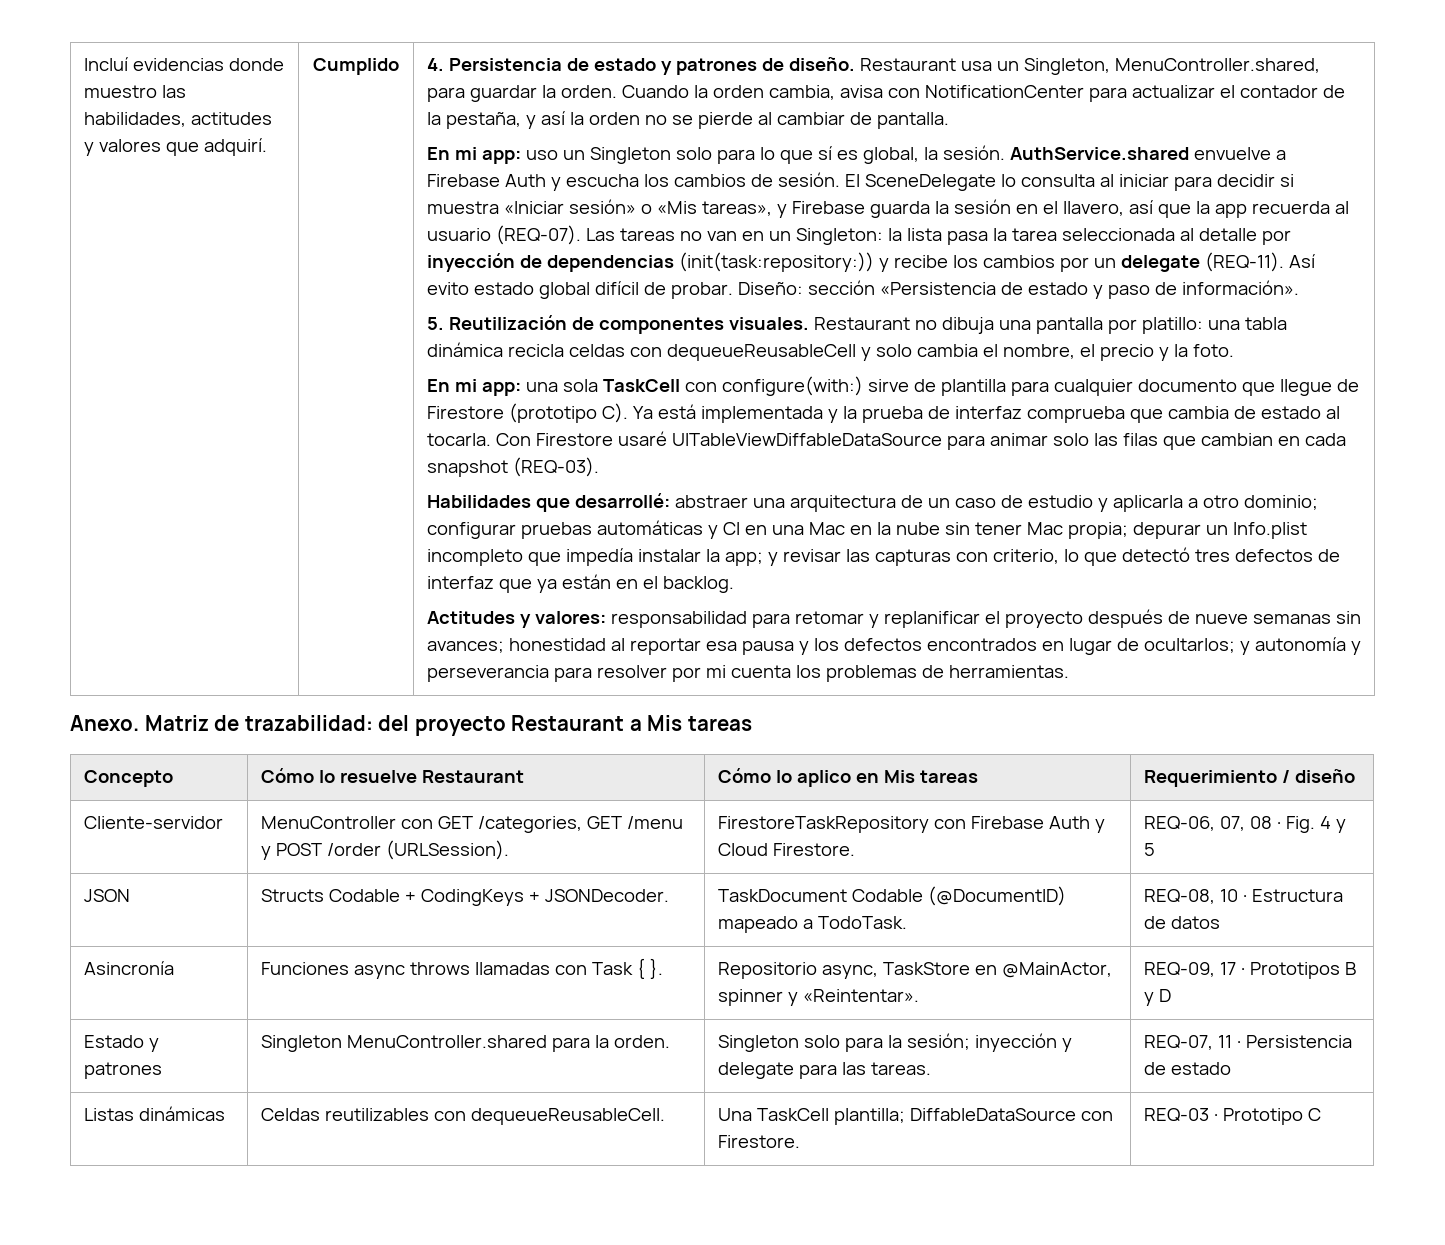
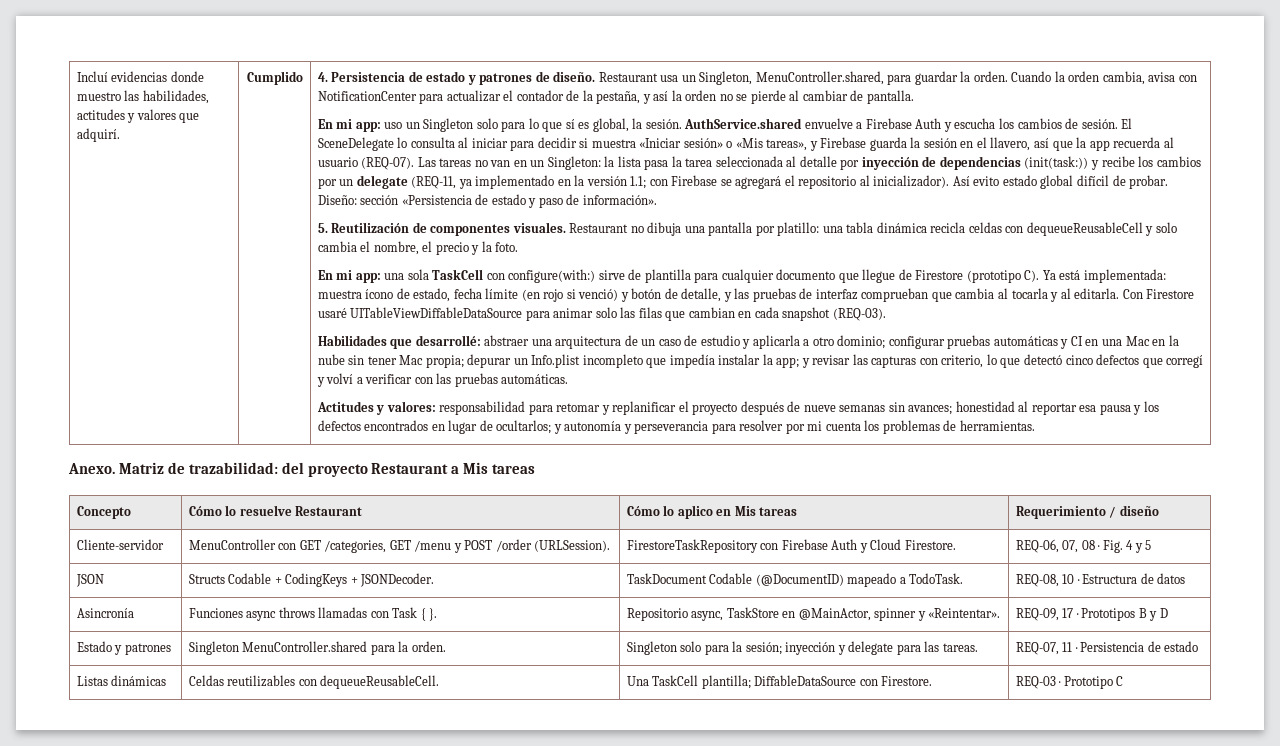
[678,252,874,272] (init(task:repository:)) -> [1024,156,1089,169] (init(task:))
[1204,252,1284,272] (REQ-11). -> [411,175,950,189] (REQ-11, ya implementado en la versión 1.1; con Firebase se agregará el repositorio al inicializador).
[700,406,1125,423] implementada y la prueba de interfaz comprueba -> [1083,269,1166,283] [317,288,929,302] implementada: muestra ícono de estado, fecha límite (en rojo si venció) y botón de detalle, y las pruebas de interfaz comprueban
[1233,406,1340,419] [426,433,491,446] de estado al tocarla. -> [997,288,1120,302] al tocarla y al editarla.
[1194,549,1340,562] [426,574,734,593] tres defectos de interfaz que ya están en el backlog. -> [1065,354,1204,368] [316,373,569,387] cinco defectos que corregí y volví a verificar con las pruebas automáticas.

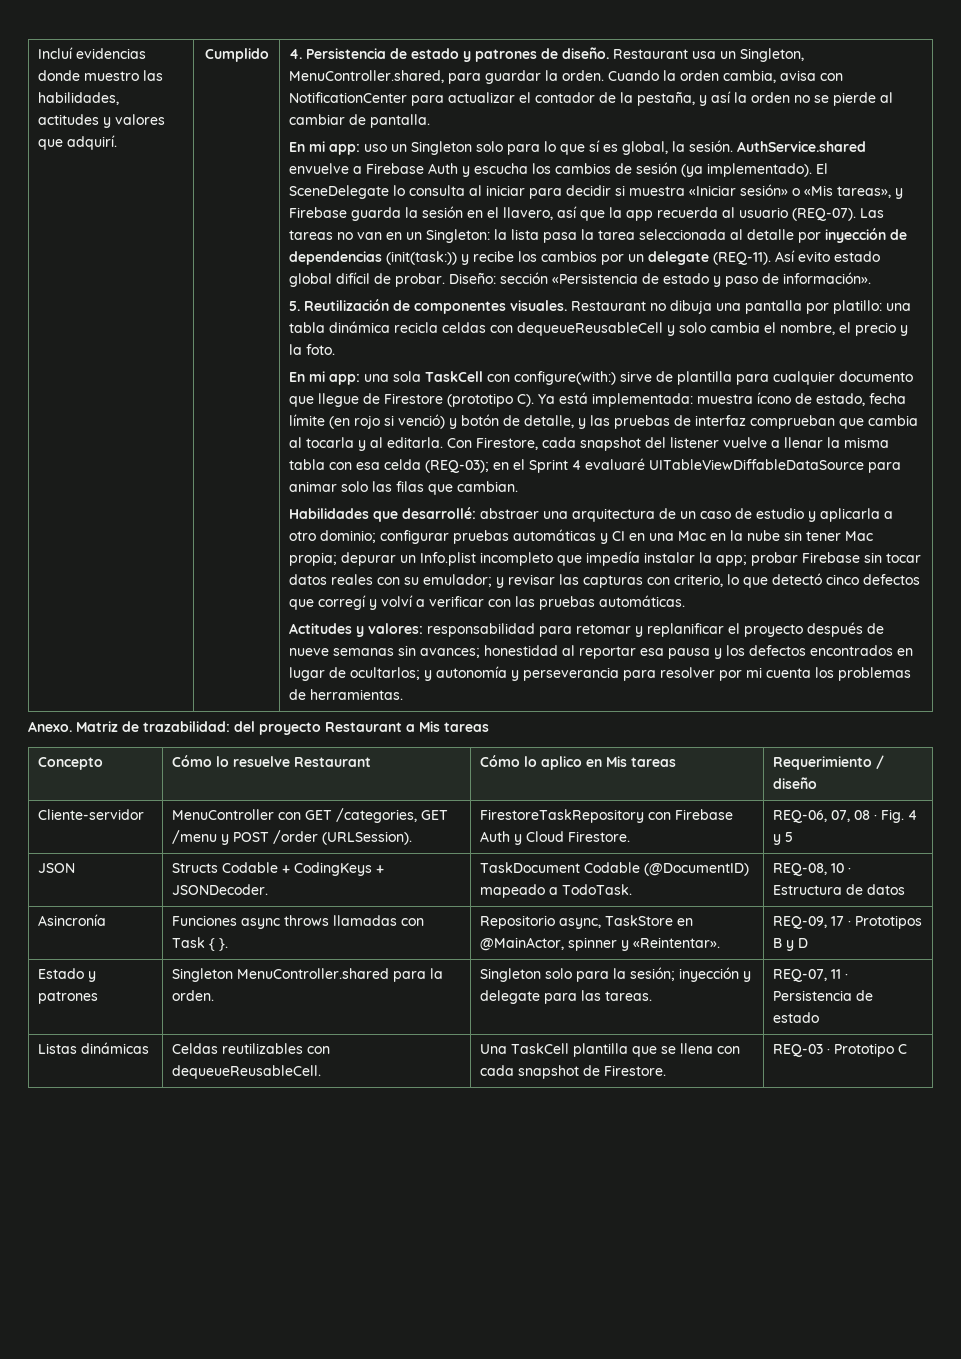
[1081,119,1118,129] sesión. -> [636,162,813,177] sesión (ya implementado).
[411,175,950,189] (REQ-11, ya implementado en la versión 1.1; con Firebase se agregará el repositorio al inicializador). -> [713,252,772,265] (REQ-11).
[1146,289,1195,299] [317,308,347,318] Firestore usaré -> [476,437,890,451] [289,458,646,473] Firestore, cada snapshot del listener vuelve a llenar la misma tabla con esa celda (REQ-03); en el Sprint 4 evaluaré
[688,307,886,321] cambian en cada snapshot (REQ-03). -> [457,481,519,492] cambian.
(800, 362) none -> [751,552,922,566] [289,574,493,587] probar Firebase sin tocar datos reales con su emulador;
[701,675,878,689] plantilla; DiffableDataSource con -> [573,1043,741,1057] [480,1065,601,1079] plantilla que se llena con cada snapshot de

